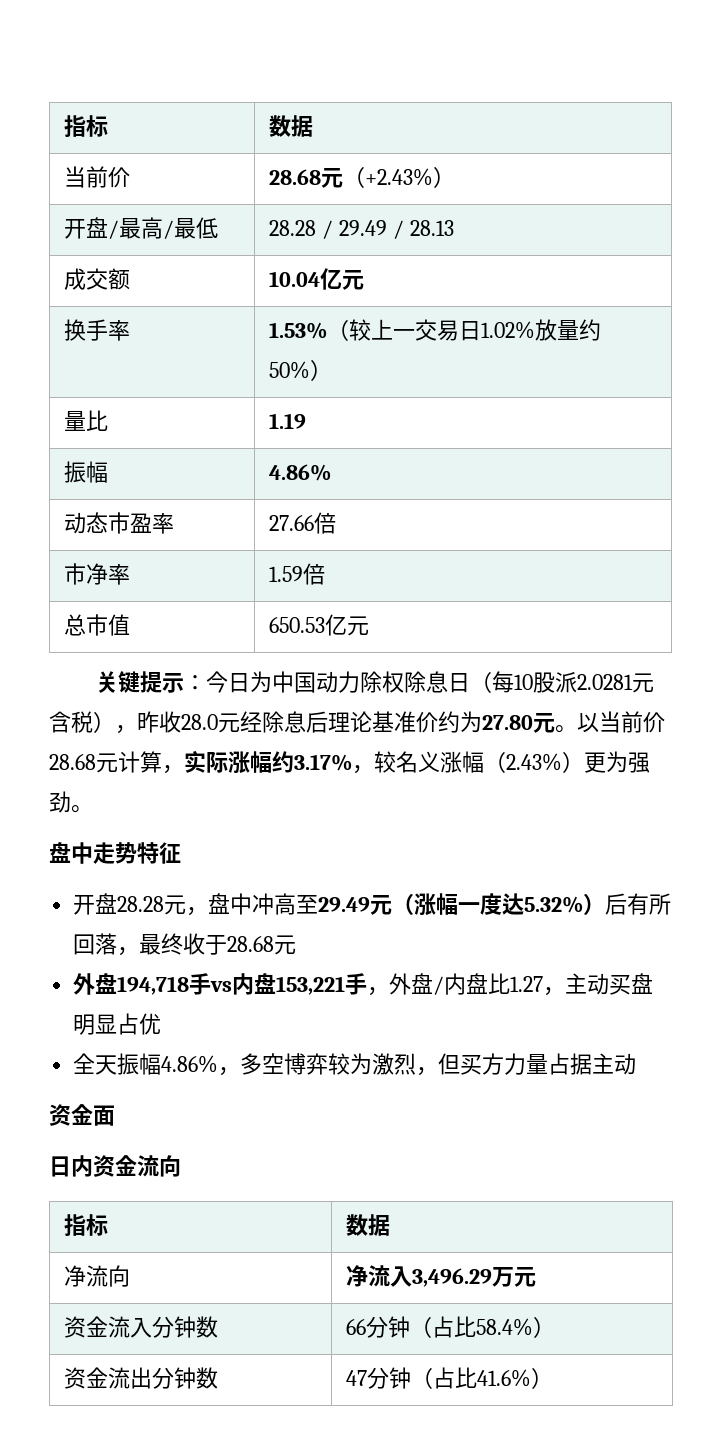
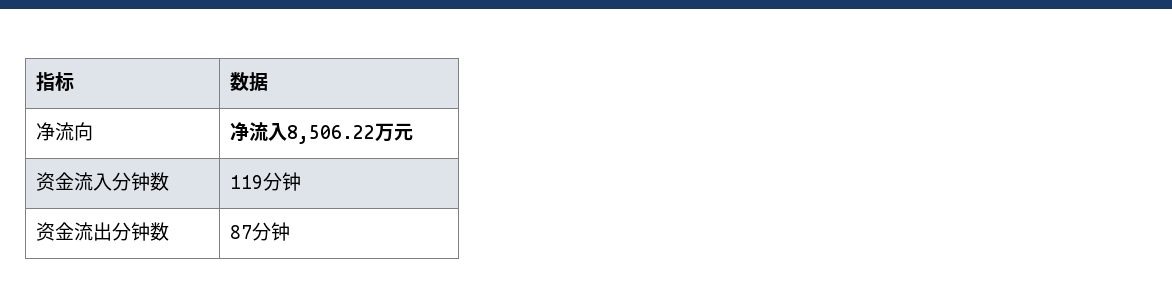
[64,115,109,137] [269,115,314,137] [64,166,131,188] [269,167,456,188] [64,217,219,239] [269,220,454,239] [64,268,131,290] [269,268,365,290] [64,319,131,341] [269,319,602,341] [269,360,333,381] [64,410,109,431] [269,413,307,429] [64,461,109,483] [269,464,332,481] [64,512,175,534] [269,512,337,534] [64,563,131,585] [269,563,326,585] [64,614,131,636] [269,614,370,636] [95,671,654,693] [49,711,665,734] [49,750,650,774] [49,791,93,813] [49,842,181,864] [73,893,672,916] [73,933,297,956] [73,973,654,996] [73,1013,162,1035] [73,1053,637,1076] [49,1104,115,1126] [49,1155,181,1177] [64,1214,109,1236] [346,1214,391,1236] 指标 | 数据 // 当前价 | 28.68元（+2.43%） // 开盘/最高/最低 | 28.28 / 29.49 / 28.13 // 成交额 | 10.04亿元 // 换手率 | 1.53%（较上一交易日1.02%放量约50%） // 量比 | 1.19 // 振幅 | 4.86% // 动态市盈率 | 27.66倍 // 市净率 | 1.59倍 // 总市值 | 650.53亿元 // 关键提示：今日为中国动力除权除息日（每10股派2.0281元含税），昨收28.0元经除息后理论基准价约为27.80元。以当前价28.68元计算，实际涨幅约3.17%，较名义涨幅（2.43%）更为强劲。 // 盘中走势特征 // 开盘28.28元，盘中冲高至29.49元（涨幅一度达5.32%）后有所回落，最终收于28.68元 // 外盘194,718手vs内盘153,221手，外盘/内盘比1.27，主动买盘明显占优 // 全天振幅4.86%，多空博弈较为激烈，但买方力量占据主动 // 资金面 // 日内资金流向 // 指标 | 数据 -> [35,72,74,91] [229,72,268,91] 指标 | 数据
[412,1268,493,1287] 3,496.29 -> [286,125,375,144] 8,506.22
[346,1316,556,1338] 66分钟（占比58.4%） -> [229,172,301,191] 119分钟
[346,1367,554,1389] 47分钟（占比41.6%） -> [229,222,290,241] 87分钟

